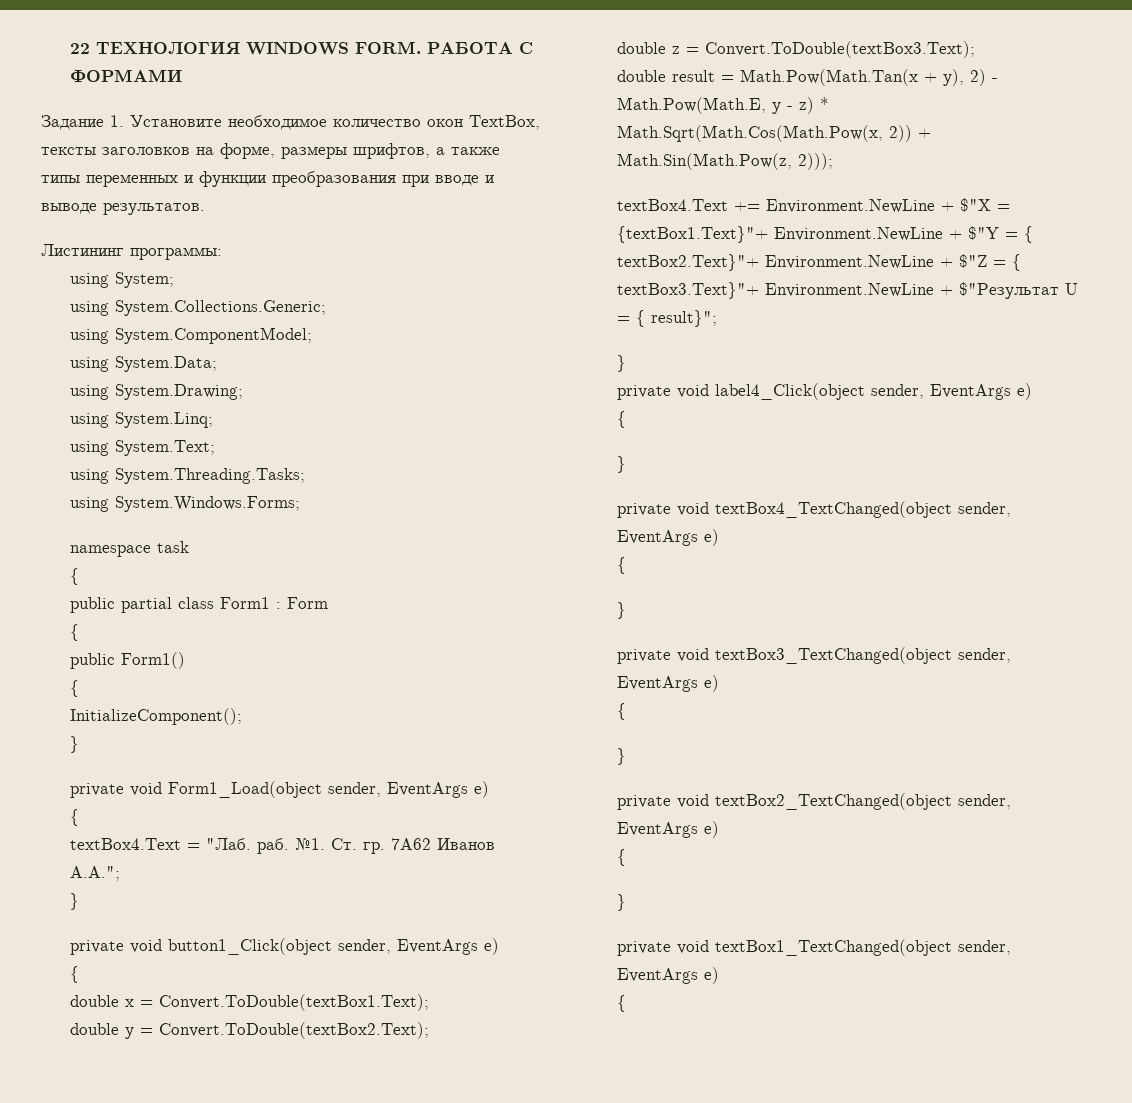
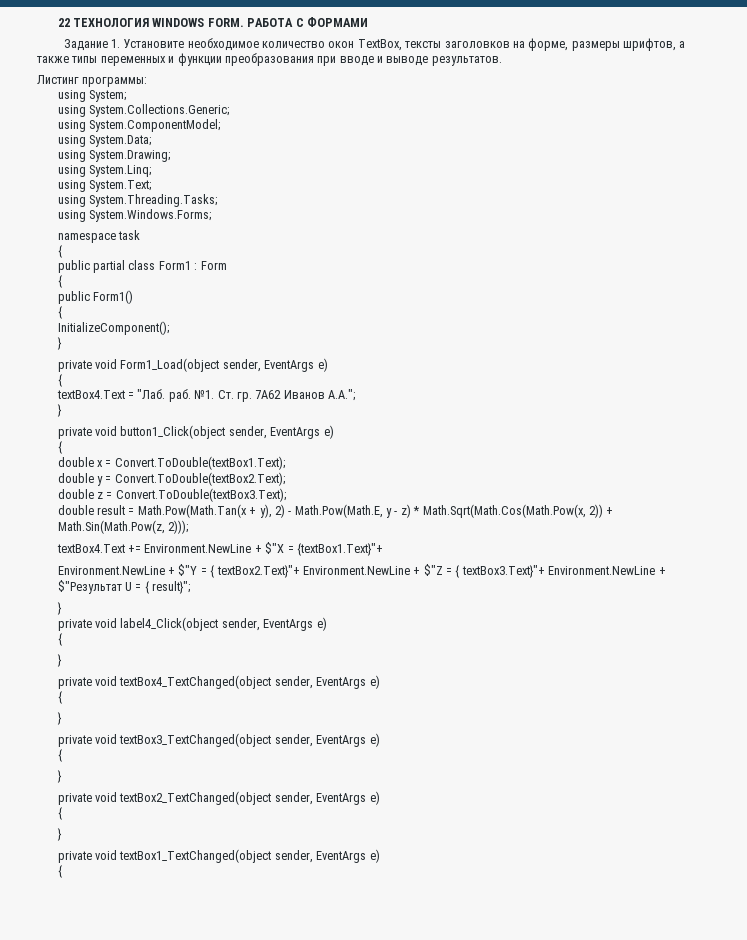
[41,244,124,256] Листининг -> [37,75,79,84] Листинг
(768, 234) none -> (383, 549) //

